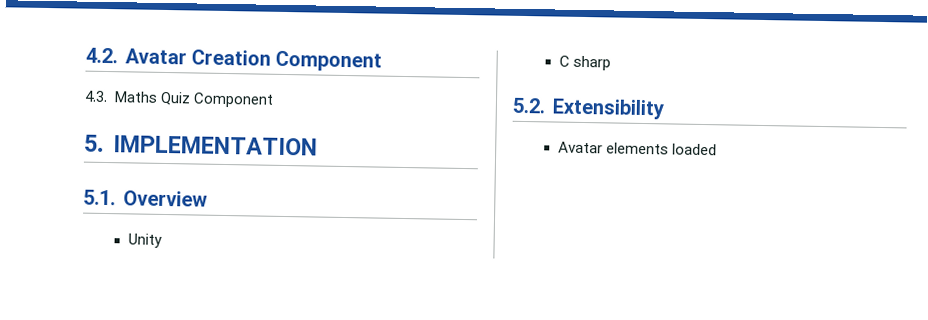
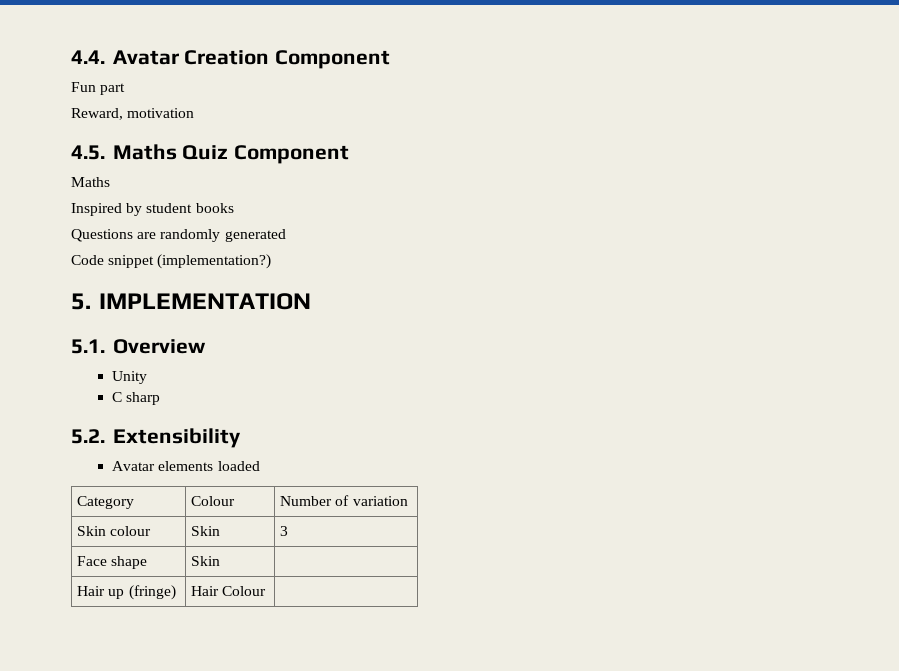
[85,47,118,64] 4.2. -> [71,50,105,64] 4.4.
[84,90,274,108] 4.3. Maths Quiz Component -> [71,82,126,95] [71,108,195,120] [71,144,350,164] [71,177,110,187] [71,203,234,216] [71,229,286,242] [71,254,272,269] Fun part // Reward, motivation // 4.5. Maths Quiz Component // Maths // Inspired by student books // Questions are randomly generated // Code snippet (implementation?)
(718, 149) none -> [77,496,135,509] [191,496,236,506] [280,495,408,506] [77,526,152,536] [191,526,221,536] [280,526,289,536] [77,556,148,569] [191,556,221,566] [77,585,176,600] [191,586,267,596] // Category | Colour | Number of variation // Skin colour | Skin | 3 // Face shape | Skin | // Hair up (fringe) | Hair Colour |

